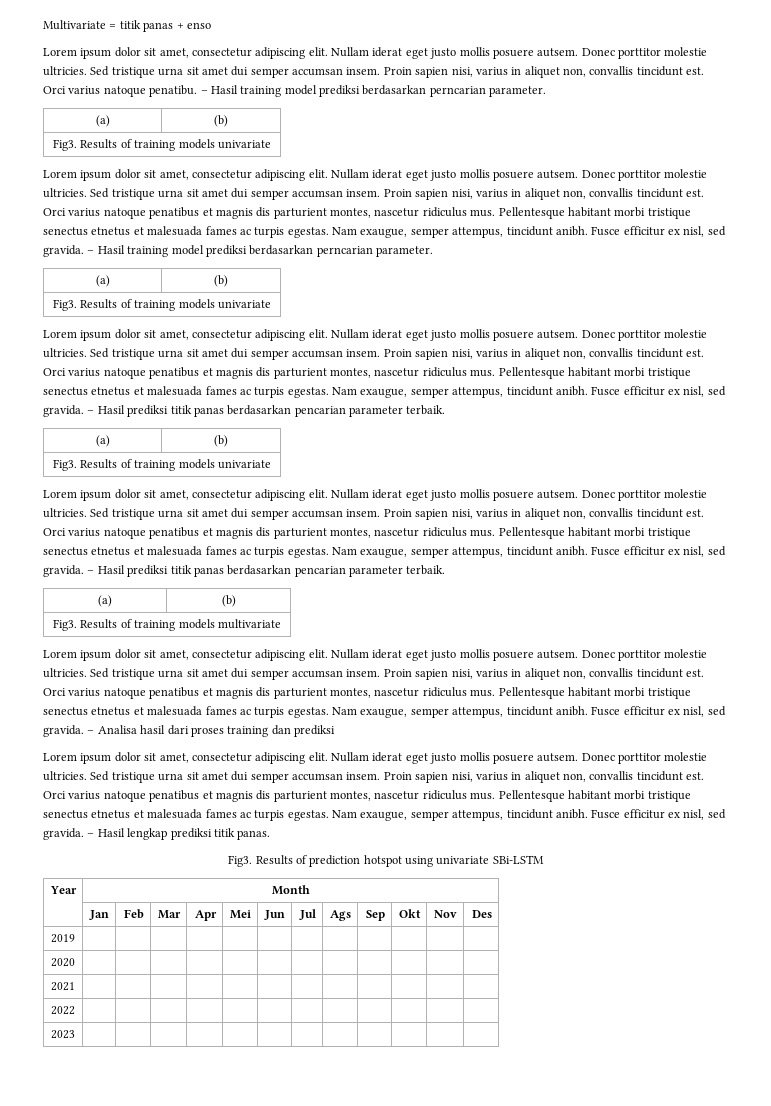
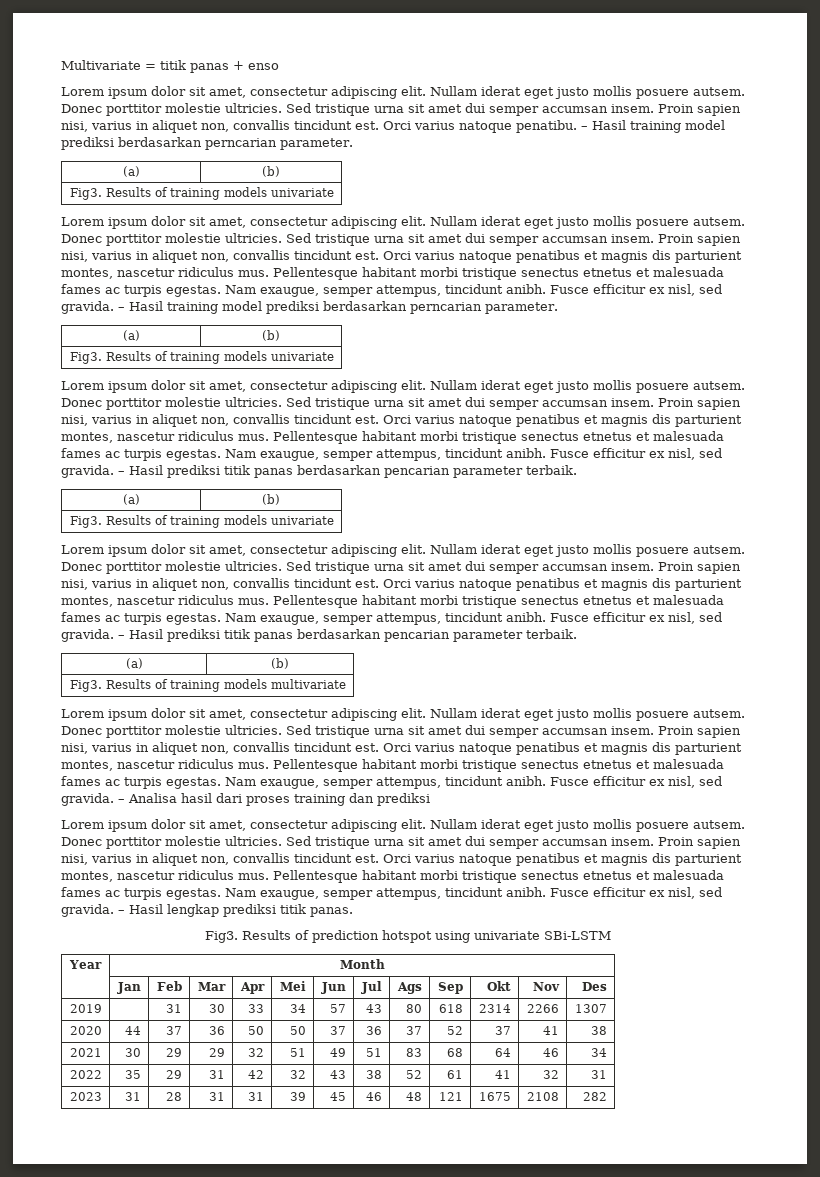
[51,958,75,967] [51,982,75,991] [51,1006,75,1015] [51,1030,75,1039] | | | | | | | | | | // 2020 | | | | | | | | | | | | // 2021 | | | | | | | | | | | | // 2022 | | | | | | | | | | | | // 2023 | | | | | | | | | | | | -> [166,1004,183,1013] [209,1004,226,1013] [248,1004,265,1013] [290,1004,307,1013] [330,1004,347,1013] [366,1004,383,1013] [406,1004,423,1013] [439,1004,464,1013] [479,1004,512,1013] [527,1004,560,1013] [575,1004,608,1013] [69,1026,102,1035] [125,1026,142,1035] [166,1026,183,1035] [209,1026,226,1035] [248,1026,265,1035] [290,1026,307,1035] [330,1026,347,1035] [366,1026,383,1035] [406,1026,423,1035] [447,1026,464,1035] [495,1026,512,1035] [543,1026,560,1035] [591,1026,608,1035] [69,1048,102,1057] [125,1048,142,1057] [166,1048,183,1057] [209,1048,226,1057] [248,1048,265,1057] [290,1048,307,1057] [330,1048,347,1057] [366,1048,383,1057] [406,1048,423,1057] [447,1048,464,1057] [495,1048,512,1057] [543,1048,560,1057] [591,1048,608,1057] [69,1070,102,1079] [125,1070,142,1079] [166,1070,183,1079] [209,1070,226,1079] [248,1070,265,1079] [290,1070,307,1079] [330,1070,347,1079] [366,1070,383,1079] [406,1070,423,1079] [447,1070,464,1079] [495,1070,512,1079] [543,1070,560,1079] [591,1070,608,1079] [69,1092,102,1101] [125,1092,142,1101] [166,1092,183,1101] [209,1092,226,1101] [248,1092,265,1101] [290,1092,307,1101] [330,1092,347,1101] [366,1092,383,1101] [406,1092,423,1101] [439,1092,464,1101] [479,1092,512,1101] [527,1092,560,1101] [583,1092,608,1101] 31 | 30 | 33 | 34 | 57 | 43 | 80 | 618 | 2314 | 2266 | 1307 // 2020 | 44 | 37 | 36 | 50 | 50 | 37 | 36 | 37 | 52 | 37 | 41 | 38 // 2021 | 30 | 29 | 29 | 32 | 51 | 49 | 51 | 83 | 68 | 64 | 46 | 34 // 2022 | 35 | 29 | 31 | 42 | 32 | 43 | 38 | 52 | 61 | 41 | 32 | 31 // 2023 | 31 | 28 | 31 | 31 | 39 | 45 | 46 | 48 | 121 | 1675 | 2108 | 282

